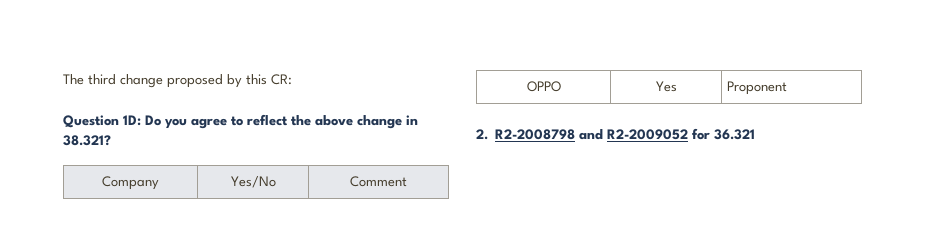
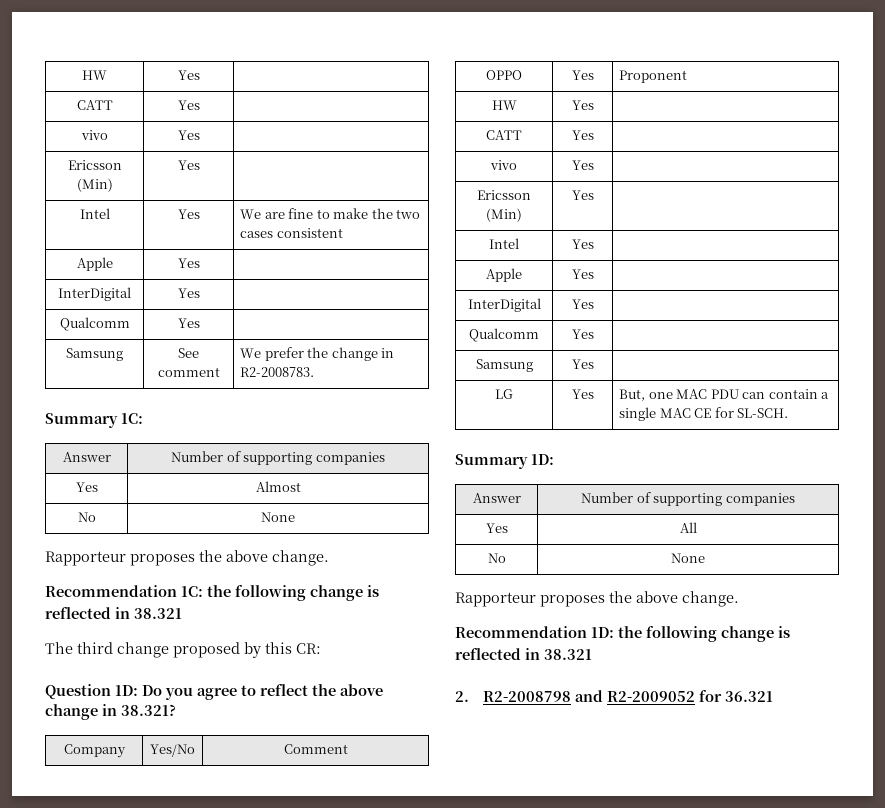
(63, 79) none -> [82,70,107,80] [177,70,200,80] [76,100,113,110] [177,100,200,110] [80,130,108,140] [177,130,200,140] [67,160,122,170] [76,178,113,192] [177,160,200,170] [79,208,110,219] [177,209,200,219] [240,208,421,219] [240,228,343,238] [76,257,113,271] [177,258,200,268] [58,287,131,301] [177,288,200,298] [59,317,130,331] [177,318,200,328] [66,348,123,361] [178,348,199,358] [157,367,220,377] [240,347,395,361] [240,367,315,377] [45,413,143,428] [62,452,111,462] [171,451,385,465] [75,482,98,492] [255,481,301,492] [77,512,96,522] [261,512,295,522] [45,550,329,566] [45,585,379,601] [45,607,182,619] HW | Yes | // CATT | Yes | // vivo | Yes | // Ericsson (Min) | Yes | // Intel | Yes | We are fine to make the two cases consistent // Apple | Yes | // InterDigital | Yes | // Qualcomm | Yes | // Samsung | See comment | We prefer the change in R2-2008783. // Summary 1C: // Answer | Number of supporting companies // Yes | Almost // No | None // Rapporteur proposes the above change. // Recommendation 1C: the following change is reflected in 38.321 //
(788, 88) none -> [491,100,517,110] [571,100,594,110] [486,130,522,140] [571,130,594,140] [490,160,517,170] [571,160,594,170] [477,190,531,200] [486,208,522,222] [571,190,594,200] [489,238,519,249] [571,239,594,249] [486,268,522,282] [571,269,594,279] [467,298,541,312] [571,299,594,309] [469,328,539,342] [571,329,594,339] [475,359,533,372] [571,359,594,369] [495,389,513,399] [571,389,594,399] [619,389,830,401] [619,407,789,421] [455,454,554,469] [472,493,521,503] [581,492,795,506] [485,523,508,533] [679,522,697,533] [487,553,506,563] [671,553,705,563] [455,591,739,607] [455,626,790,642] [455,648,592,660] // HW | Yes | // CATT | Yes | // vivo | Yes | // Ericsson (Min) | Yes | // Intel | Yes | // Apple | Yes | // InterDigital | Yes | // Qualcomm | Yes | // Samsung | Yes | // LG | Yes | But, one MAC PDU can contain a single MAC CE for SL-SCH. // Summary 1D: // Answer | Number of supporting companies // Yes | All // No | None // Rapporteur proposes the above change. // Recommendation 1D: the following change is reflected in 38.321

